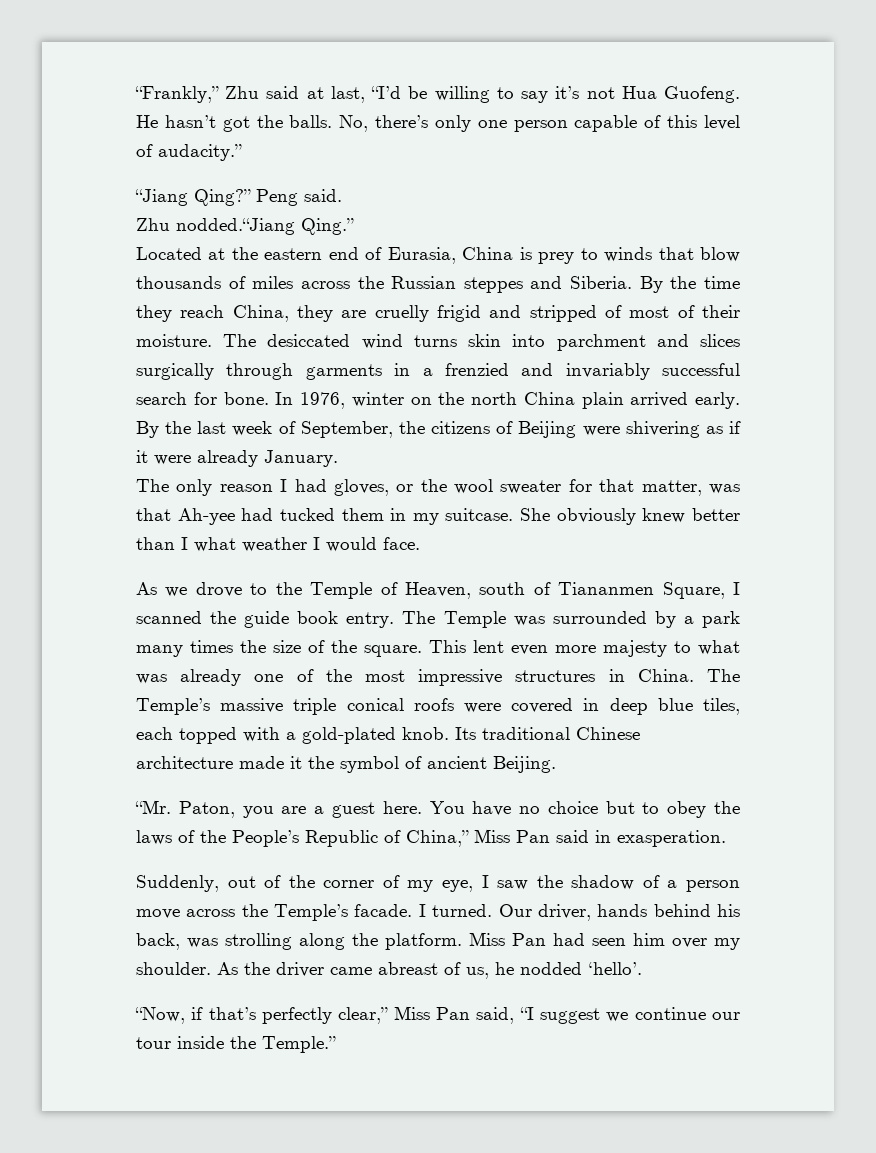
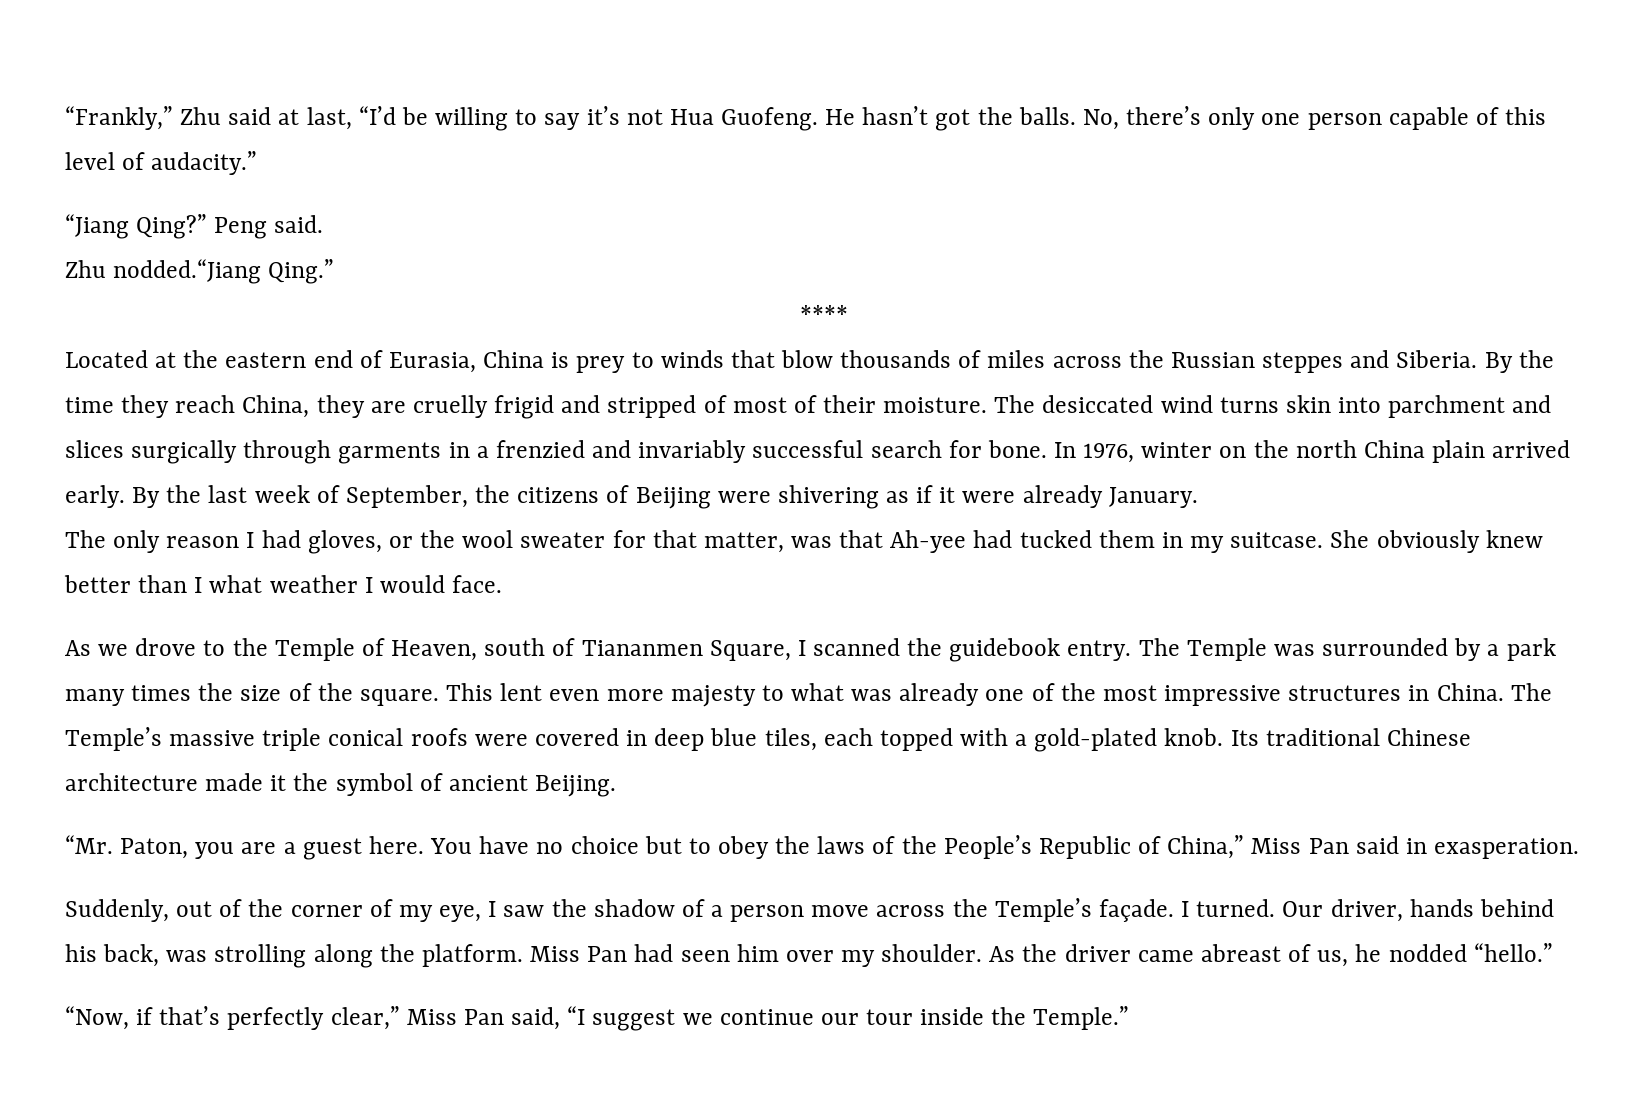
(354, 226) none -> [799,305,848,323] // ****
[244,611,339,628] guide book -> [949,638,1061,662] guidebook
[354,904,413,917] facade. -> [1098,899,1174,922] façade.
[588,962,642,975] ‘hello’. -> [1473,943,1553,962] “hello.”

